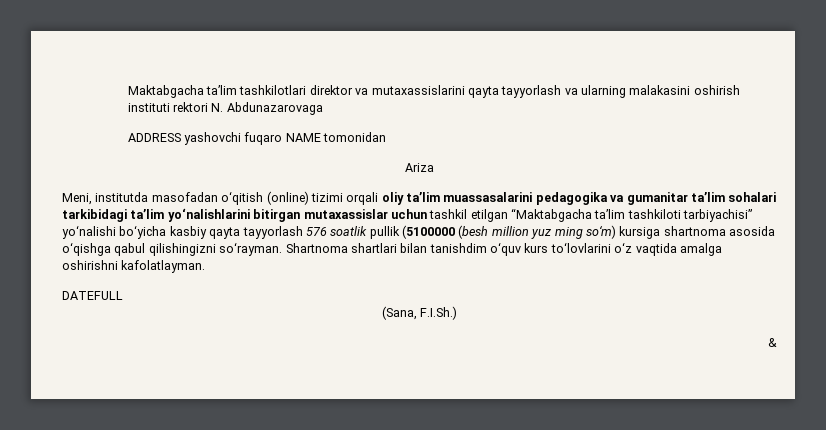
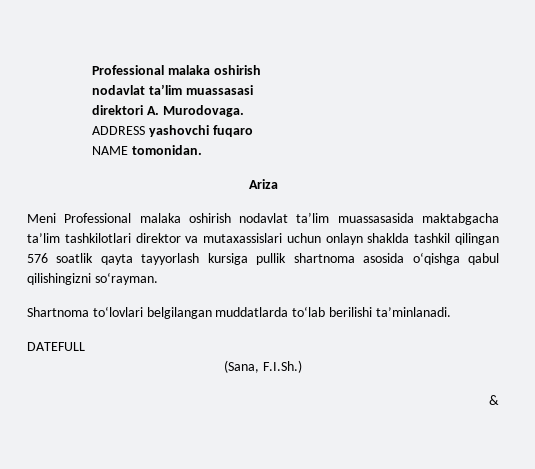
[127,85,740,98] [127,102,323,115] [127,132,387,145] [405,163,434,172] [62,191,777,205] [62,208,753,222] [62,225,661,239] Maktabgacha ta’lim tashkilotlari direktor va mutaxassislarini qayta tayyorlash va ularning malakasini oshirish instituti rektori N. Abdunazarovaga // ADDRESS yashovchi fuqaro NAME tomonidan // Ariza // Meni, institutda masofadan o‘qitish (online) tizimi orqali oliy ta’lim muassasalarini pedagogika va gumanitar ta’lim sohalari tarkibidagi ta’lim yo‘nalishlarini bitirgan mutaxassislar uchun tashkil etilgan “Maktabgacha ta’lim tashkiloti tarbiyachisi” yo‘nalishi bo‘yicha kasbiy qayta tayyorlash 576 soatlik pullik (5100000 (besh million yuz ming so‘m) kursiga -> [92,65,261,75] [92,84,253,95] [92,105,244,117] [92,125,253,137] [92,145,203,155] [248,179,278,189] [27,212,499,225] [27,233,499,245] [27,253,287,265] Professional malaka oshirish // nodavlat ta’lim muassasasi // direktori A. Murodovaga. // ADDRESS yashovchi fuqaro // NAME tomonidan. // Ariza // Meni Professional malaka oshirish nodavlat taʼlim muassasasida maktabgacha ta’lim tashkilotlari direktor va mutaxassislari uchun onlayn shaklda tashkil qilingan 576 soatlik qayta tayyorlash kursiga pullik
[285,242,722,256] [62,260,206,273] Shartnoma shartlari bilan tanishdim o‘quv kurs to‘lovlarini o‘z vaqtida amalga oshirishni kafolatlayman. -> [27,306,451,319] // Shartnoma tо‘lovlari belgilangan muddatlarda tо‘lab berilishi ta’minlanadi.

